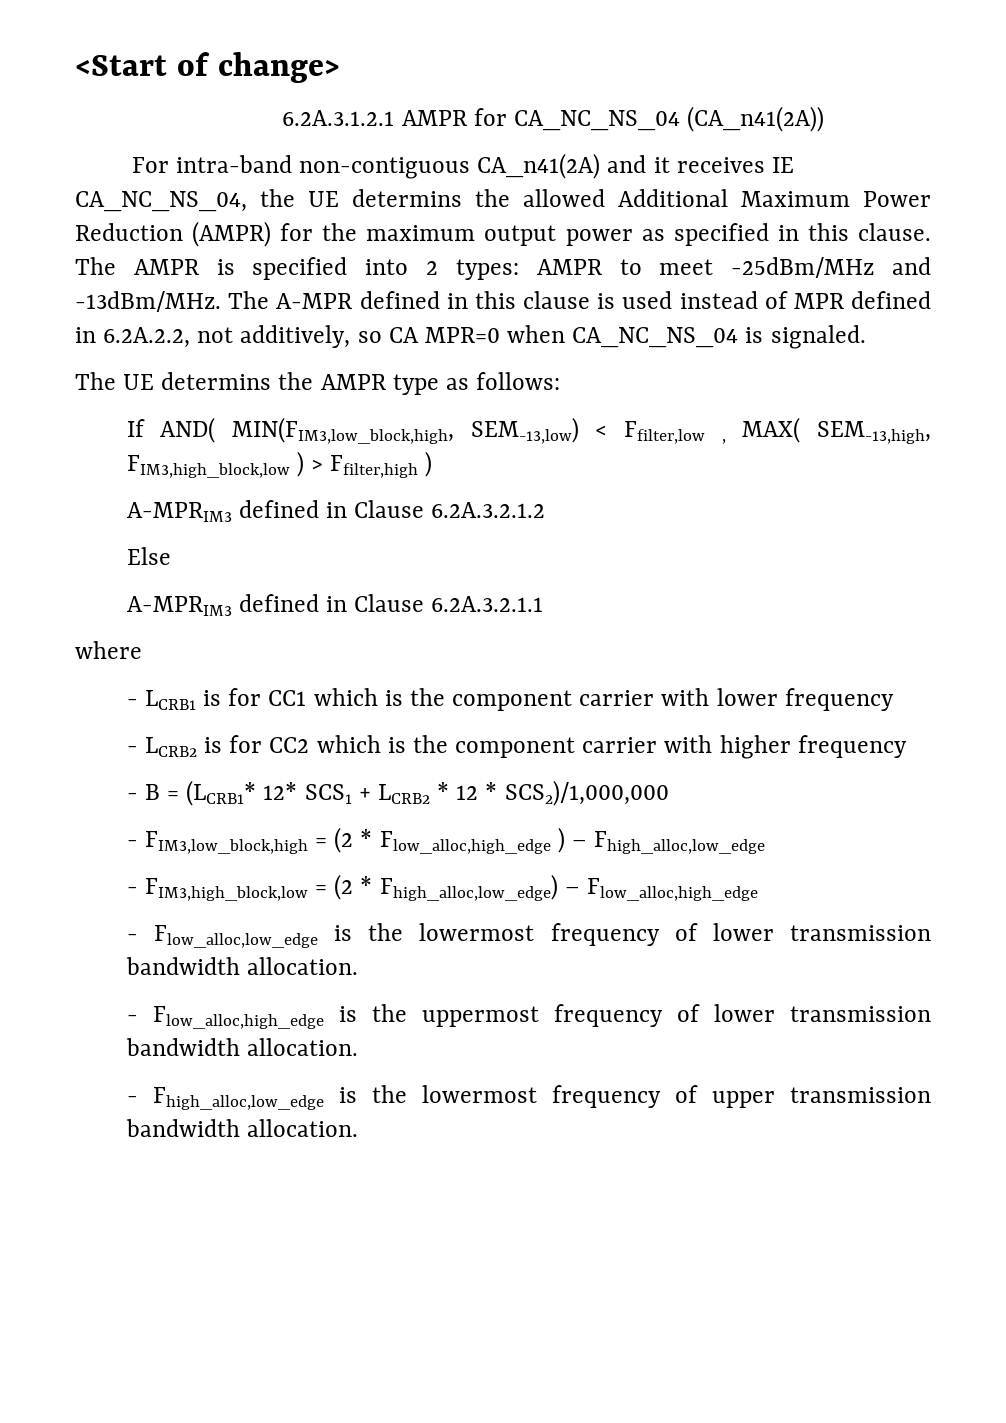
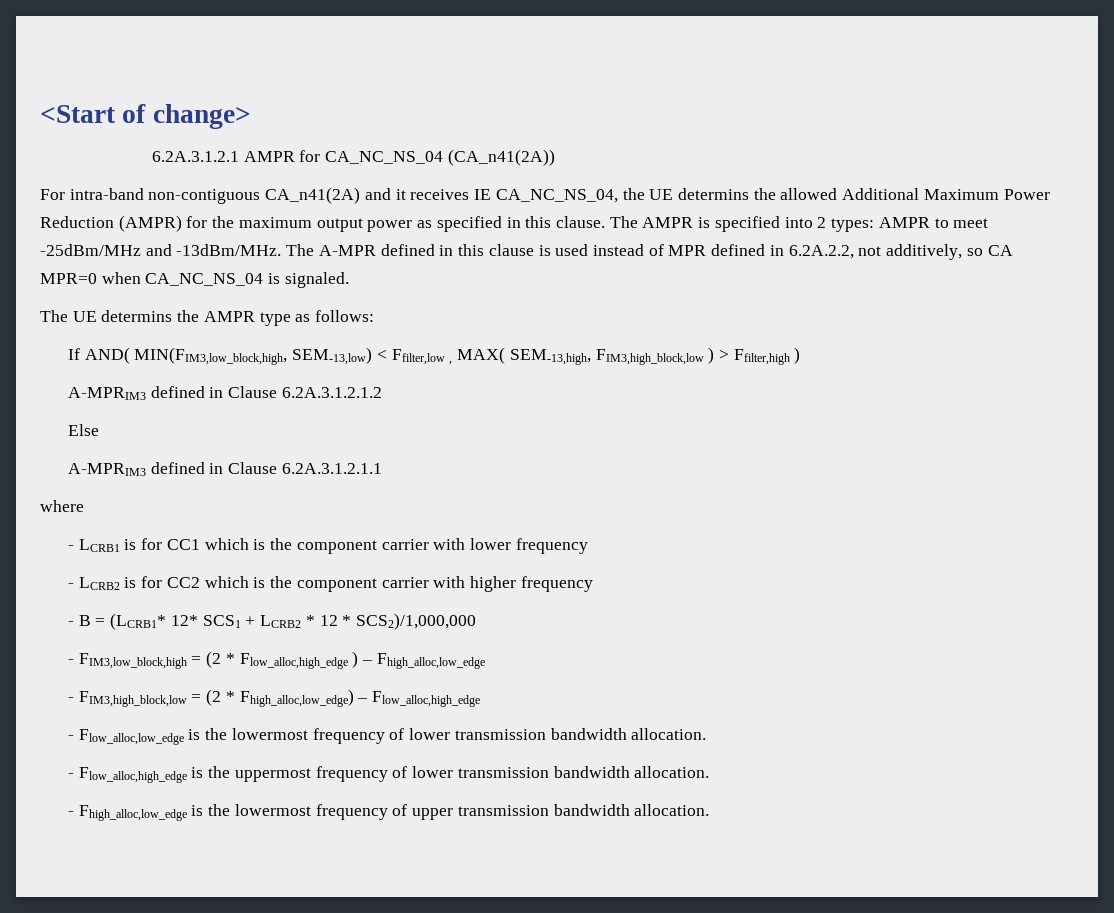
[431,502,546,518] 6.2A.3.2.1.2 -> [281,387,382,398] 6.2A.3.1.2.1.2
[431,596,544,612] 6.2A.3.2.1.1 -> [281,463,382,474] 6.2A.3.1.2.1.1

